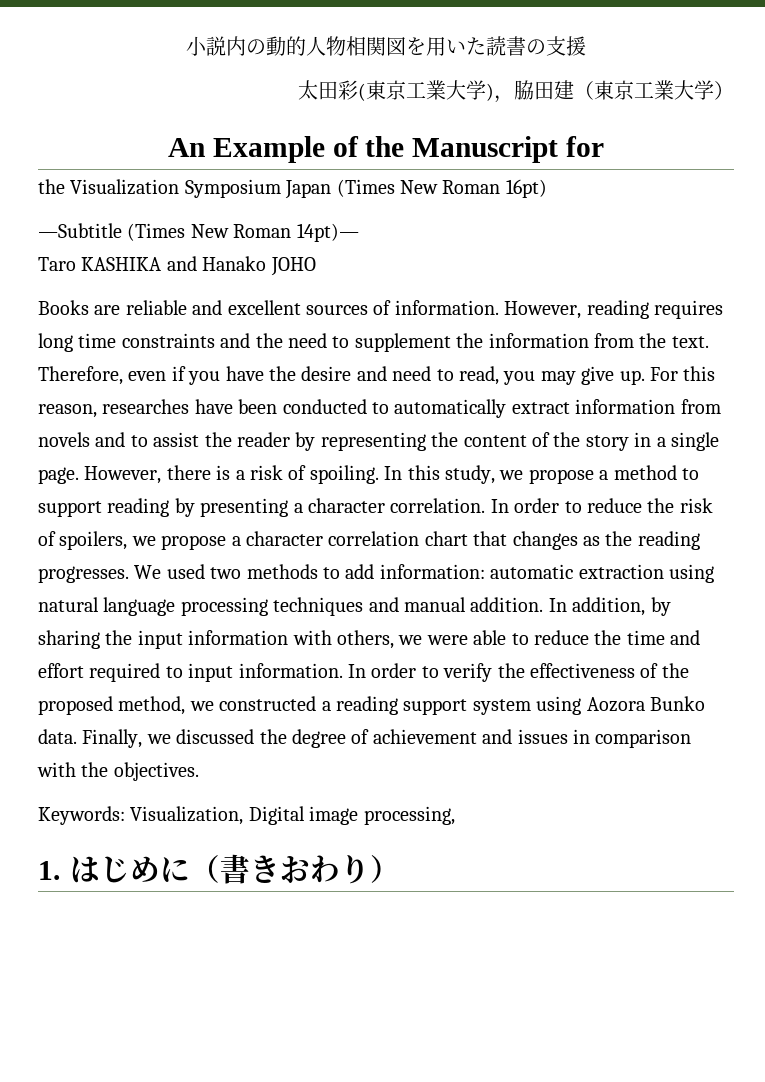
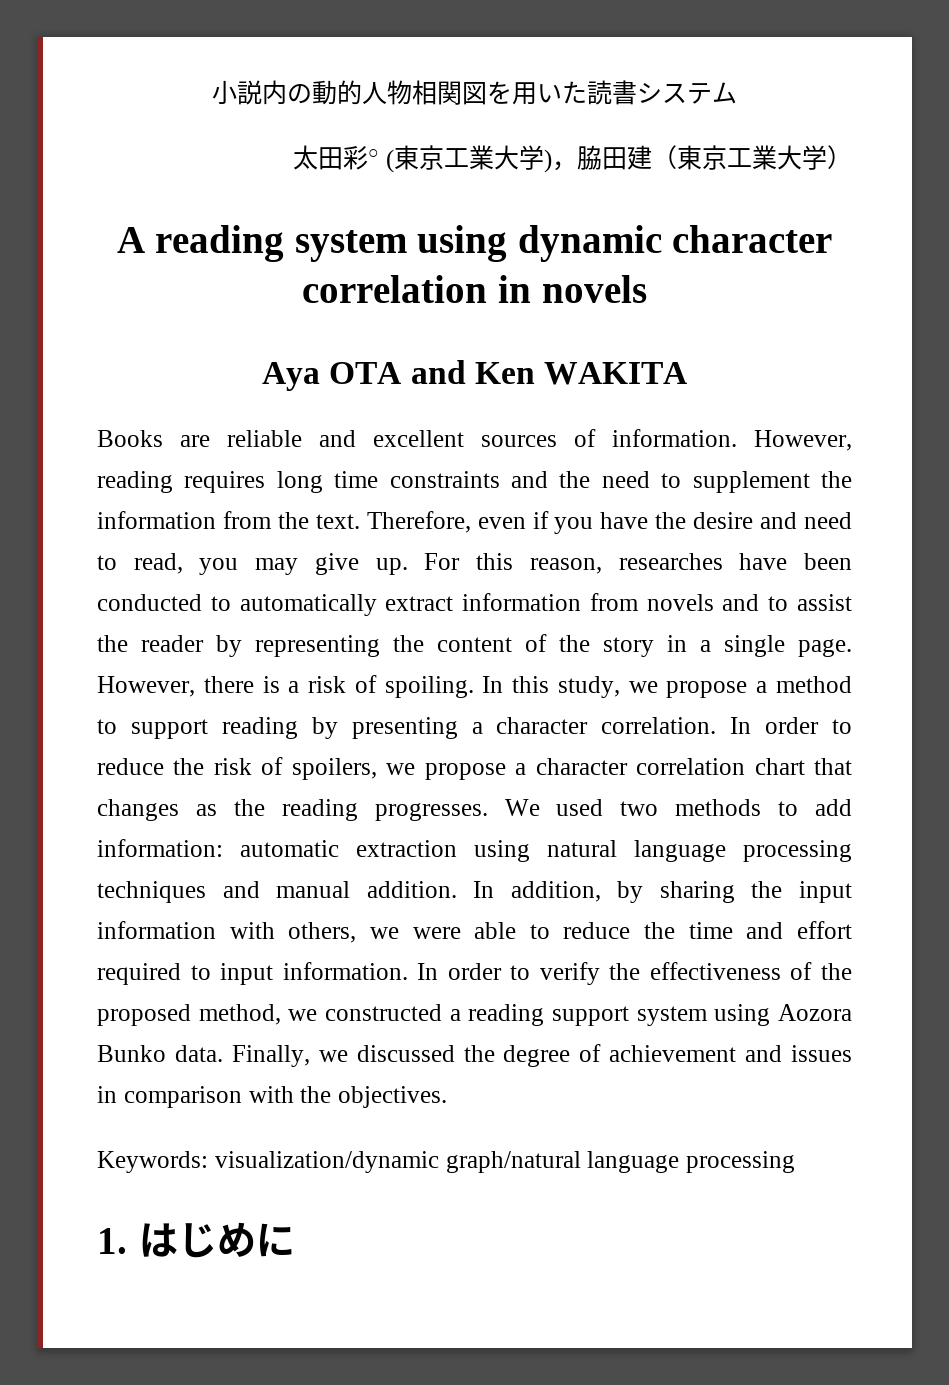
[526,36,586,56] の支援 -> [637,82,737,104] システム
(358, 90) none -> [368,149,380,158] ○
[167,136,605,163] [38,179,547,199] [38,223,359,242] [38,256,316,276] An Example of the Manuscript for // the Visualization Symposium Japan (Times New Roman 16pt) // ―Subtitle (Times New Roman 14pt)― // Taro KASHIKA and Hanako JOHO -> [116,225,833,262] [302,275,647,303] [262,360,687,391] A reading system using dynamic character correlation in novels // Aya OTA and Ken WAKITA
[130,806,455,825] Visualization, Digital image processing, -> [214,1151,795,1173] visualization/dynamic graph/natural language processing
[190,854,400,884] （書きおわり） -> (296, 1240) none

